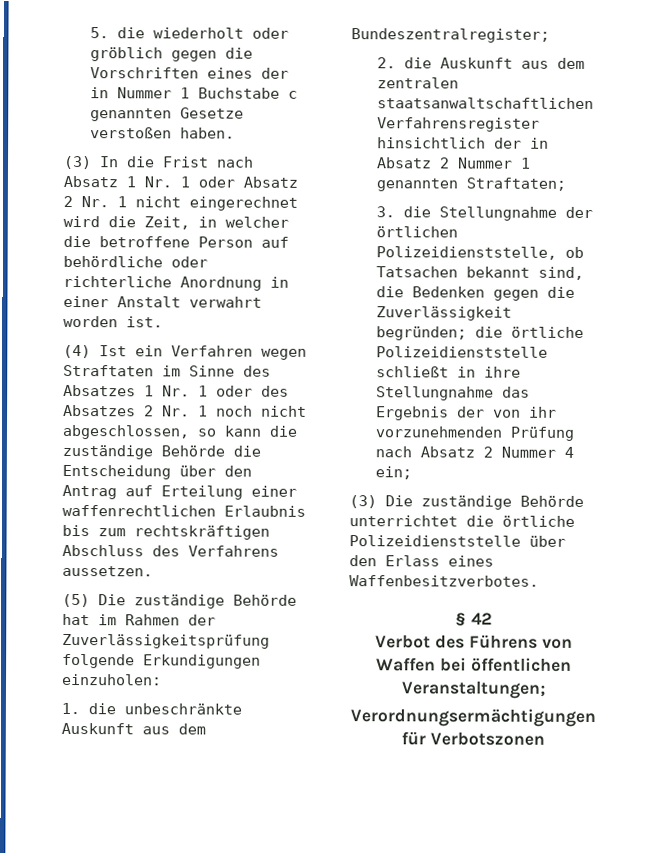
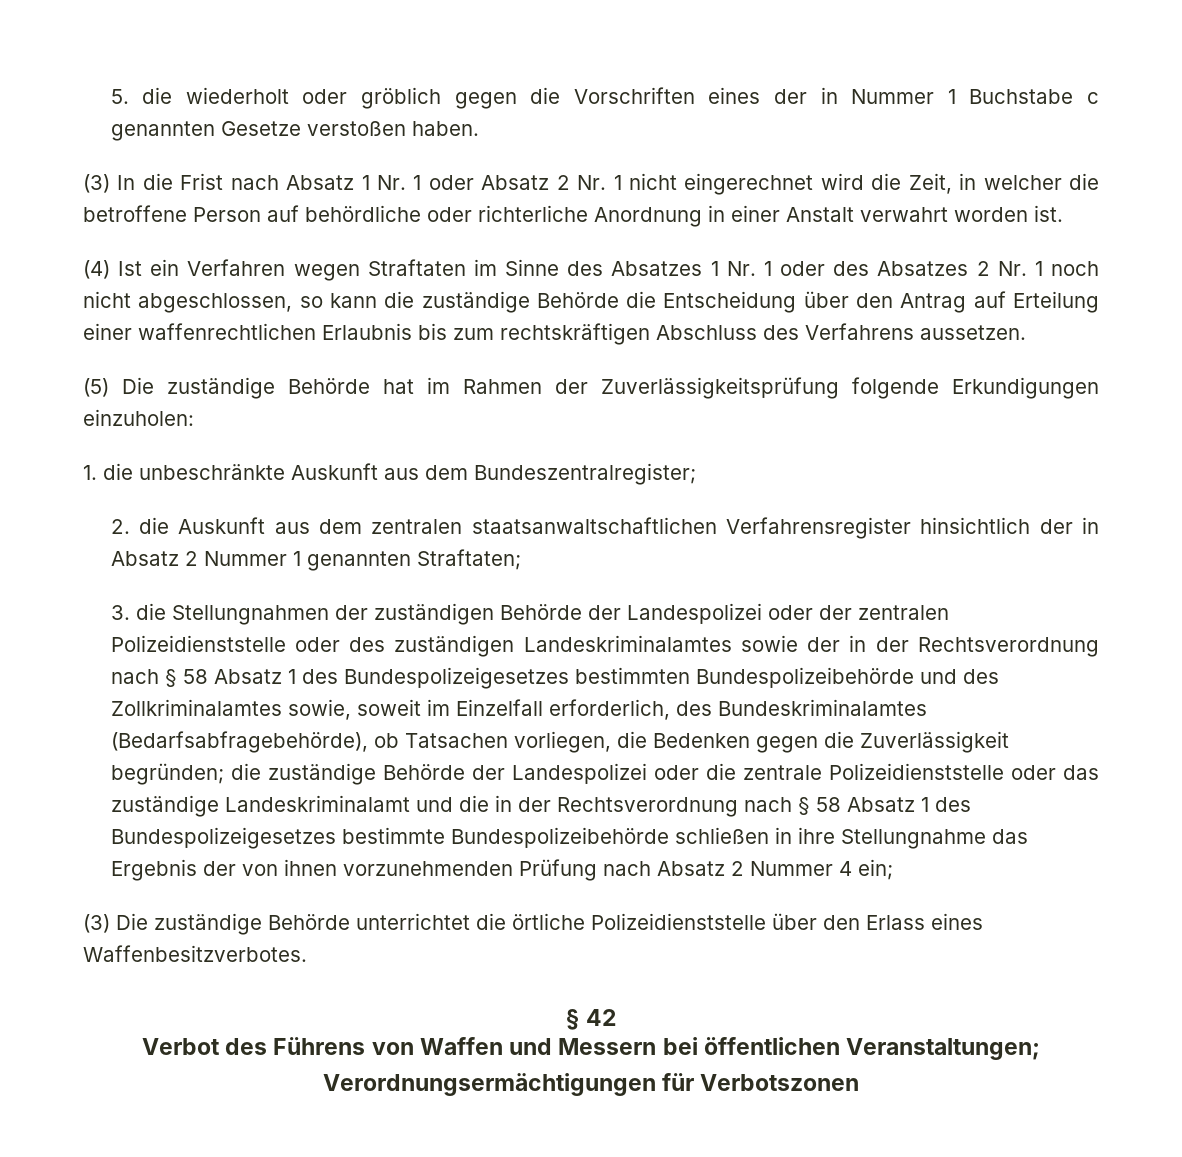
[438,206,593,221] [375,226,458,238] [375,246,584,260] [375,266,584,280] Stellungnahme der örtlichen Polizeidienststelle, ob Tatsachen bekannt sind, -> [171,603,949,625] [110,635,1099,657] [110,667,999,689] [110,699,927,720] [110,731,611,753] Stellungnahmen der zuständigen Behörde der Landespolizei oder der zentralen Polizeidienststelle oder des zuständigen Landeskriminalamtes sowie der in der Rechtsverordnung nach § 58 Absatz 1 des Bundespolizeigesetzes bestimmten Bundespolizeibehörde und des Zollkriminalamtes sowie, soweit im Einzelfall erforderlich, des Bundeskriminalamtes (Bedarfsabfragebehörde), ob Tatsachen vorliegen,
[510,326,584,338] [375,346,548,358] [375,366,449,378] örtliche Polizeidienststelle schließt -> [267,763,1100,785] [110,795,971,817] [110,827,769,849] zuständige Behörde der Landespolizei oder die zentrale Polizeidienststelle oder das zuständige Landeskriminalamt und die in der Rechtsverordnung nach § 58 Absatz 1 des Bundespolizeigesetzes bestimmte Bundespolizeibehörde schließen
[528,406,557,418] ihr -> [283,859,337,876] ihnen
(437, 664) none -> [509,1038,657,1055] und Messern

